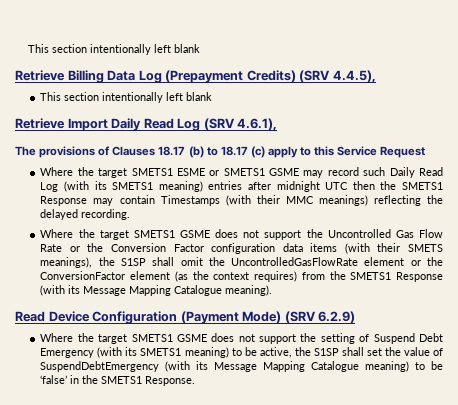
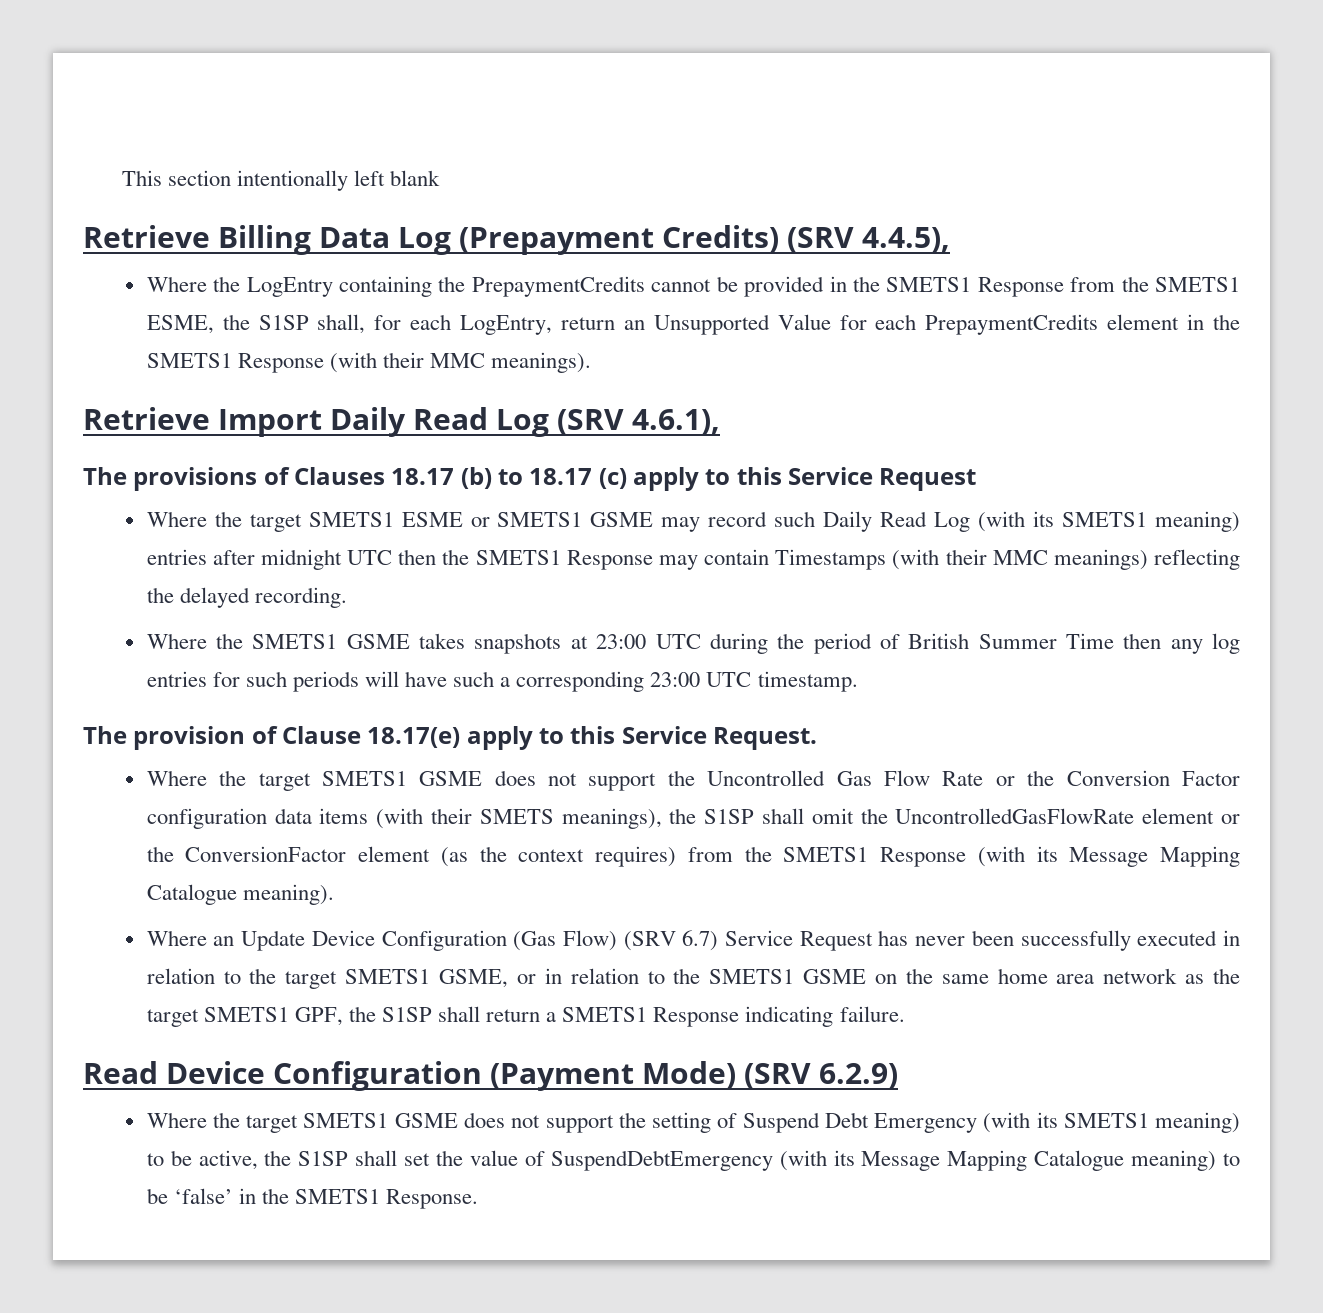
[40,92,213,103] This section intentionally left blank -> [146,276,1240,297] [146,314,1240,335] [146,352,592,373] Where the LogEntry containing the PrepaymentCredits cannot be provided in the SMETS1 Response from the SMETS1 ESME, the S1SP shall, for each LogEntry, return an Unsupported Value for each PrepaymentCredits element in the SMETS1 Response (with their MMC meanings).
(131, 214) none -> [146,633,1241,654] [146,671,858,692] [83,726,818,750] // Where the SMETS1 GSME takes snapshots at 23:00 UTC during the period of British Summer Time then any log entries for such periods will have such a corresponding 23:00 UTC timestamp. // The provision of Clause 18.17(e) apply to this Service Request.
(273, 290) none -> [146,930,1240,951] [146,968,1240,989] [146,1006,905,1027] // Where an Update Device Configuration (Gas Flow) (SRV 6.7) Service Request has never been successfully executed in relation to the target SMETS1 GSME, or in relation to the SMETS1 GSME on the same home area network as the target SMETS1 GPF, the S1SP shall return a SMETS1 Response indicating failure.

